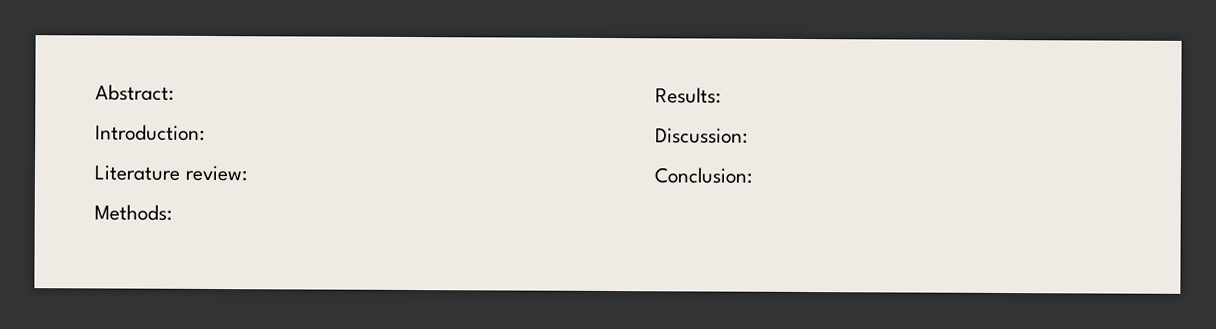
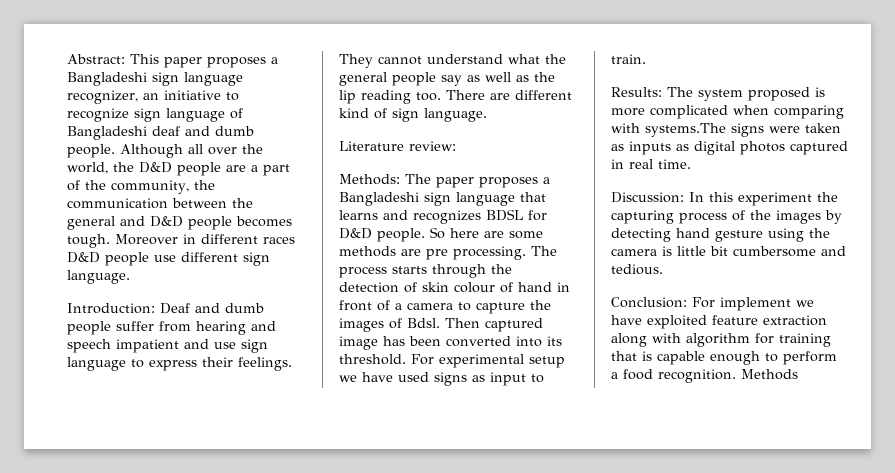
[95,124,205,141] [94,165,247,182] [94,204,172,221] [655,87,721,104] [655,128,748,144] [654,167,752,184] // Introduction: // Literature review: // Methods: // Results: // Discussion: // Conclusion: -> [130,54,278,68] [67,72,243,86] [67,90,239,104] [67,108,243,122] [67,126,254,140] [67,144,263,158] [67,162,290,176] [67,180,215,194] [67,198,253,209] [67,216,292,230] [67,234,295,248] [67,252,270,266] [67,270,130,284] [67,303,264,314] [67,321,276,335] [67,339,268,353] [67,357,292,371] [339,54,566,68] [339,72,555,86] [339,90,572,104] [339,108,487,122] [339,141,456,151] [339,174,550,188] [339,192,546,206] [339,209,547,224] [339,227,543,242] [339,246,557,260] [339,264,512,278] [339,282,570,293] [339,300,551,314] [339,318,543,332] [339,336,562,350] [339,354,565,368] [339,372,544,386] [611,54,646,64] [611,87,825,101] [611,105,844,119] [611,123,841,137] [611,141,848,155] [611,159,691,169] [611,192,838,206] [611,210,842,224] [611,228,830,242] [611,246,846,257] [611,264,663,275] [611,297,814,311] [611,315,827,329] [611,333,831,347] [611,351,837,365] [611,369,798,383] This paper proposes a Bangladeshi sign language recognizer, an initiative to recognize sign language of Bangladeshi deaf and dumb people. Although all over the world, the D&D people are a part of the community, the communication between the general and D&D people becomes tough. Moreover in different races D&D people use different sign language. // Introduction: Deaf and dumb people suffer from hearing and speech impatient and use sign language to express their feelings. They cannot understand what the general people say as well as the lip reading too. There are different kind of sign language. // Literature review: // Methods: The paper proposes a Bangladeshi sign language that learns and recognizes BDSL for D&D people. So here are some methods are pre processing. The process starts through the detection of skin colour of hand in front of a camera to capture the images of Bdsl. Then captured image has been converted into its threshold. For experimental setup we have used signs as input to train. // Results: The system proposed is more complicated when comparing with systems.The signs were taken as inputs as digital photos captured in real time. // Discussion: In this experiment the capturing process of the images by detecting hand gesture using the camera is little bit cumbersome and tedious. // Conclusion: For implement we have exploited feature extraction along with algorithm for training that is capable enough to perform a food recognition. Methods

